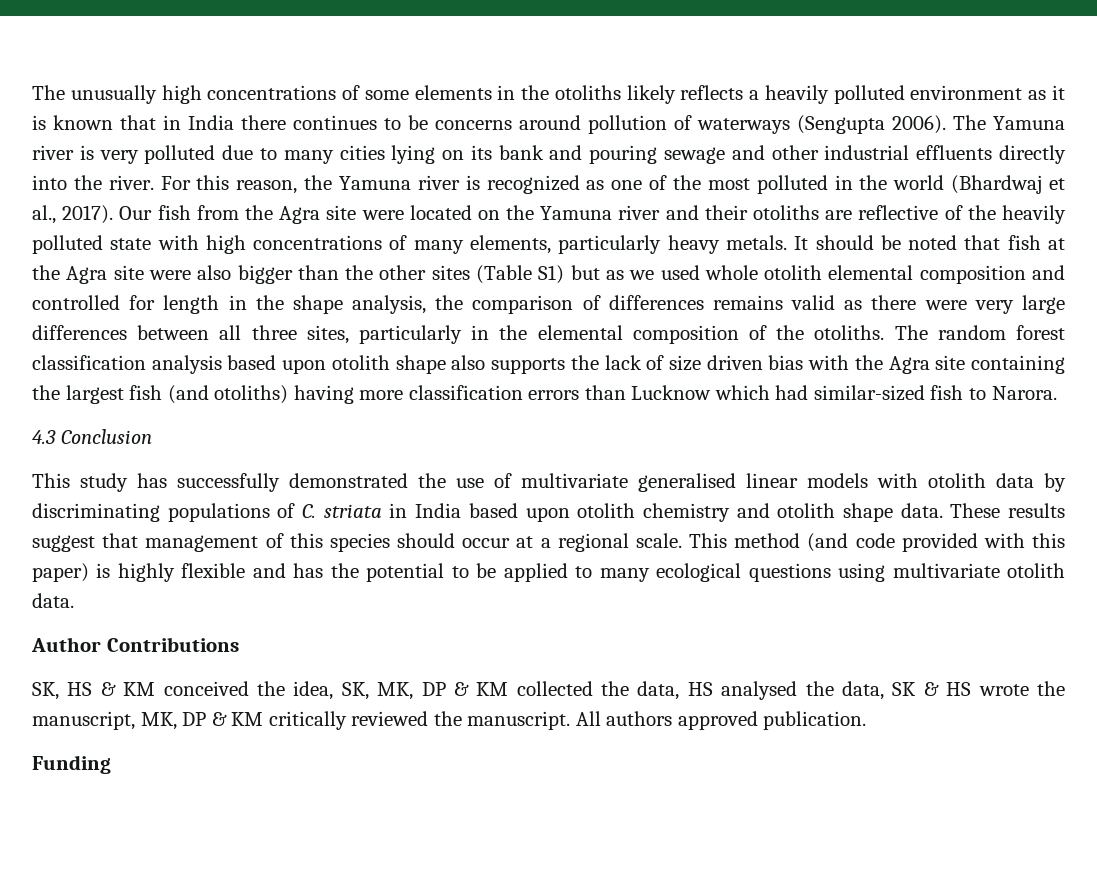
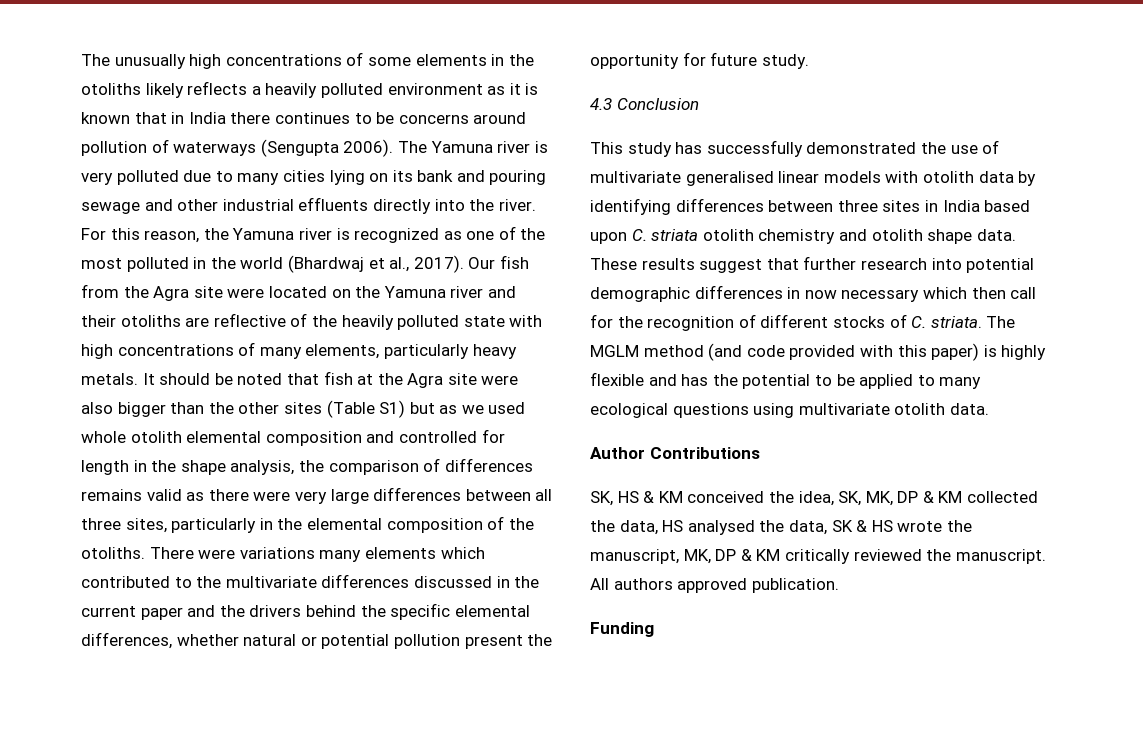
[894,325,1066,340] [32,355,1065,374] [32,385,1057,404] The random forest classification analysis based upon otolith shape also supports the lack of size driven bias with the Agra site containing the largest fish (and otoliths) having more classification errors than Lucknow which had similar-sized fish to Narora. -> [149,547,485,562] [81,574,540,588] [81,603,530,620] [81,632,553,649] [590,52,809,69] There were variations many elements which contributed to the multivariate differences discussed in the current paper and the drivers behind the specific elemental differences, whether natural or potential pollution present the opportunity for future study.
[32,503,382,522] discriminating populations of C. striata -> [590,198,921,215] identifying differences between three sites
(570, 514) none -> [631,229,699,241] C. striata
[145,533,727,552] management of this species should occur at a regional scale. This -> [803,256,1035,273] [590,285,1037,302] [590,314,1016,331] [590,345,639,357] further research into potential demographic differences in now necessary which then call for the recognition of different stocks of C. striata. The MGLM

